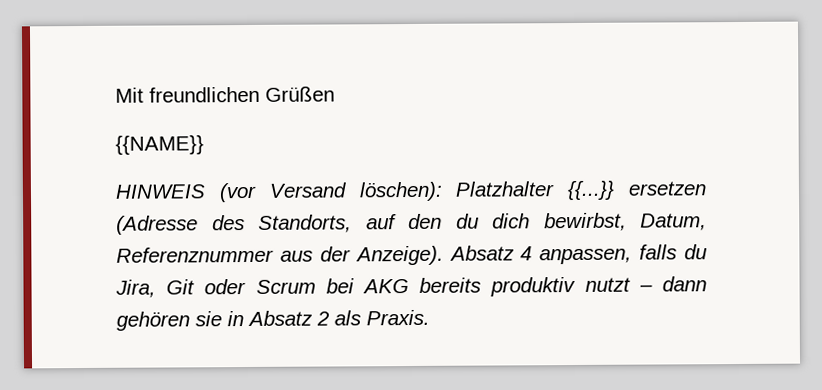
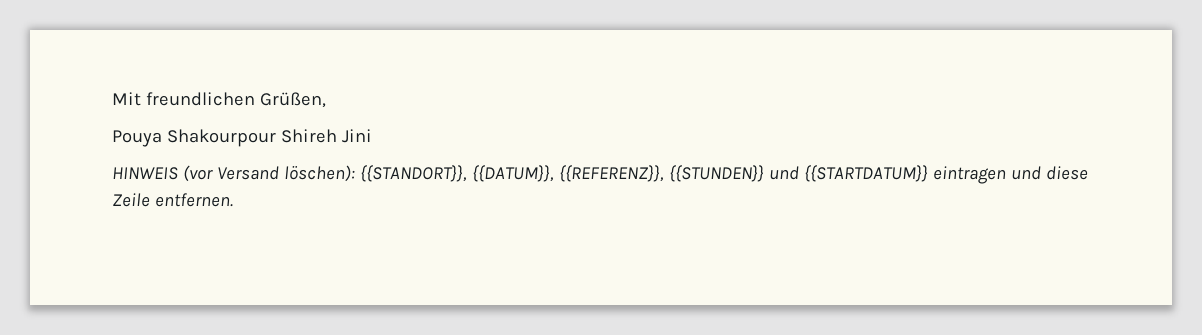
[265,86,335,102] [115,135,204,155] Grüßen // {{NAME}} -> [259,92,326,108] [112,129,372,147] Grüßen, // Pouya Shakourpour Shireh Jini
[455,180,707,201] [116,212,707,235] [116,244,707,266] [115,276,707,298] [116,309,430,331] Platzhalter {{...}} ersetzen (Adresse des Standorts, auf den du dich bewirbst, Datum, Referenznummer aus der Anzeige). Absatz 4 anpassen, falls du Jira, Git oder Scrum bei AKG bereits produktiv nutzt – dann gehören sie in Absatz 2 als Praxis. -> [359,165,1088,184] [112,193,233,207] {{STANDORT}}, {{DATUM}}, {{REFERENZ}}, {{STUNDEN}} und {{STARTDATUM}} eintragen und diese Zeile entfernen.

